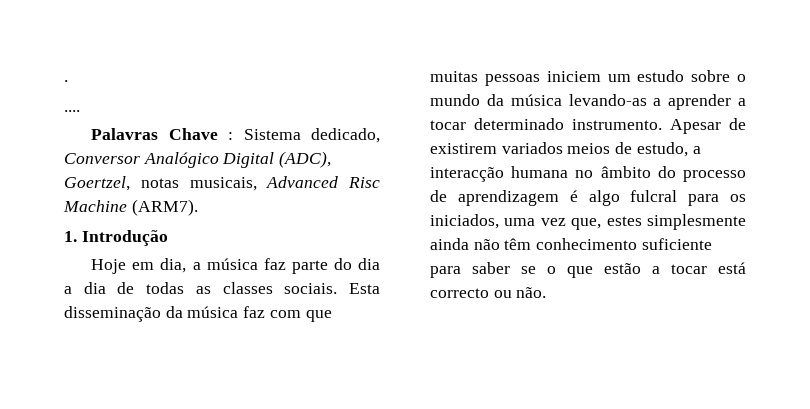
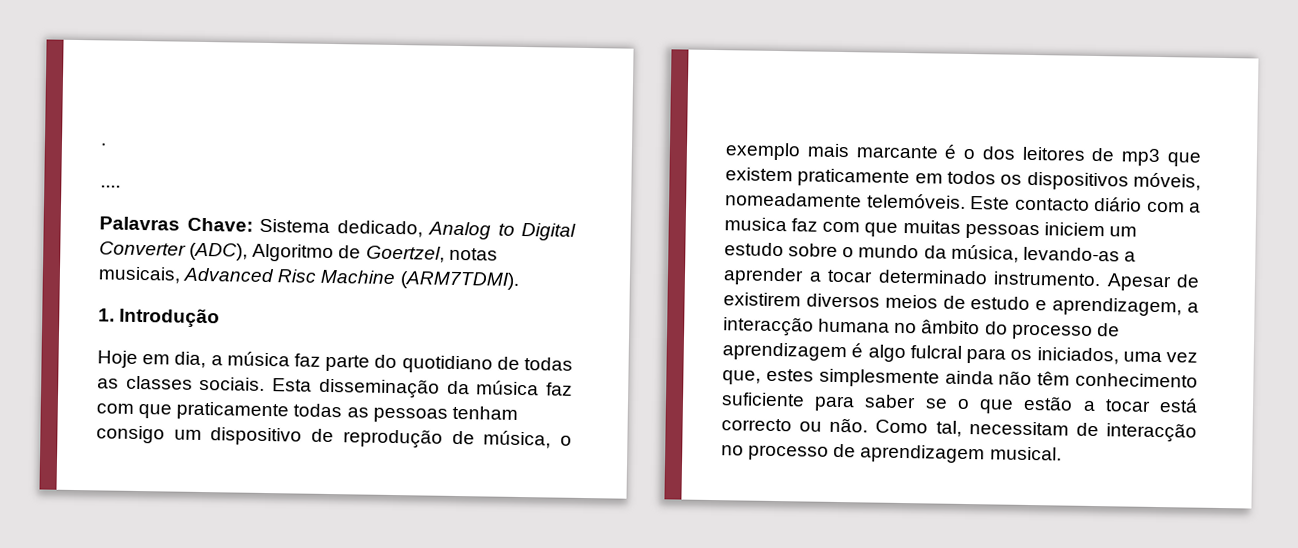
[168,128,380,143] [64,151,332,168] Chave : Sistema dedicado, Conversor Analógico Digital (ADC), -> [186,217,576,241] [99,241,362,263] Chave: Sistema dedicado, Analog to Digital Converter (ADC), Algoritmo de
[131,199,198,216] (ARM7). -> [399,271,520,290] (ARM7TDMI).
[358,258,380,270] [64,282,106,294] dia a dia -> [401,355,493,374] quotidiano
(332, 316) none -> [176,401,518,423] [96,425,572,449] [725,142,1201,167] [725,167,1201,191] [725,192,1201,213] [724,217,899,237] praticamente todas as pessoas tenham consigo um dispositivo de reprodução de música, o exemplo mais marcante é o dos leitores de mp3 que existem praticamente em todos os dispositivos móveis, nomeadamente telemóveis. Este contacto diário com a musica faz com que
[510,94,562,106] música -> [950,244,1019,263] música,
[501,142,563,154] variados -> [805,293,880,308] diversos
[636,142,688,157] estudo, -> [970,296,1183,317] estudo e aprendizagem,
(547, 292) none -> [875,419,1197,443] [721,443,1062,464] Como tal, necessitam de interacção no processo de aprendizagem musical.

